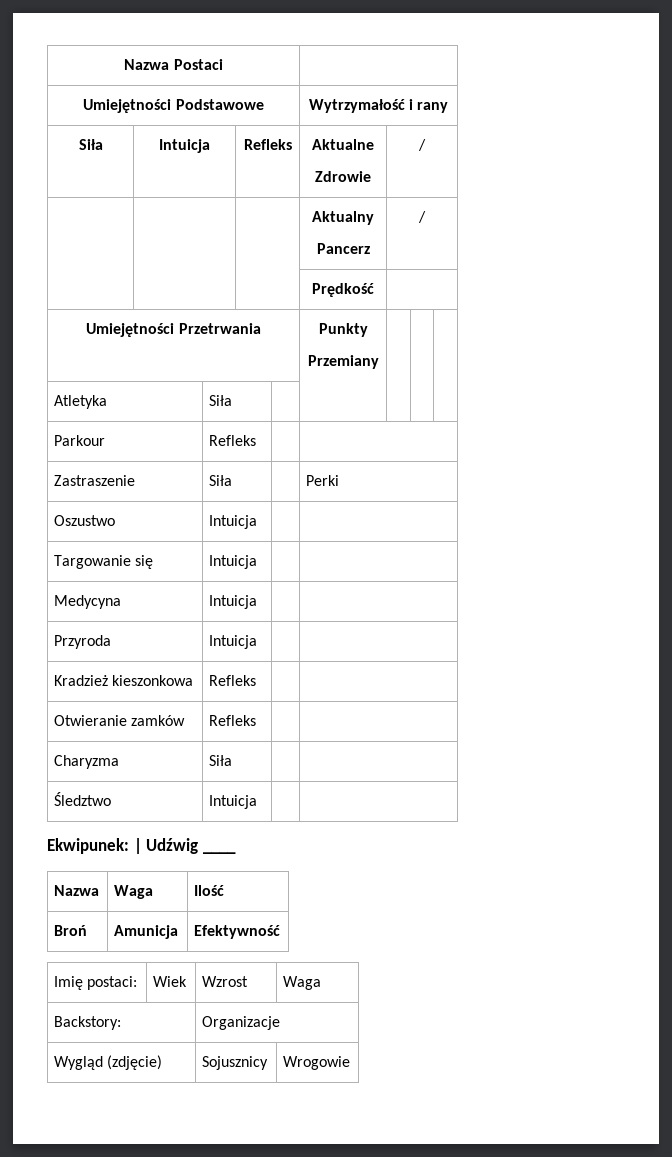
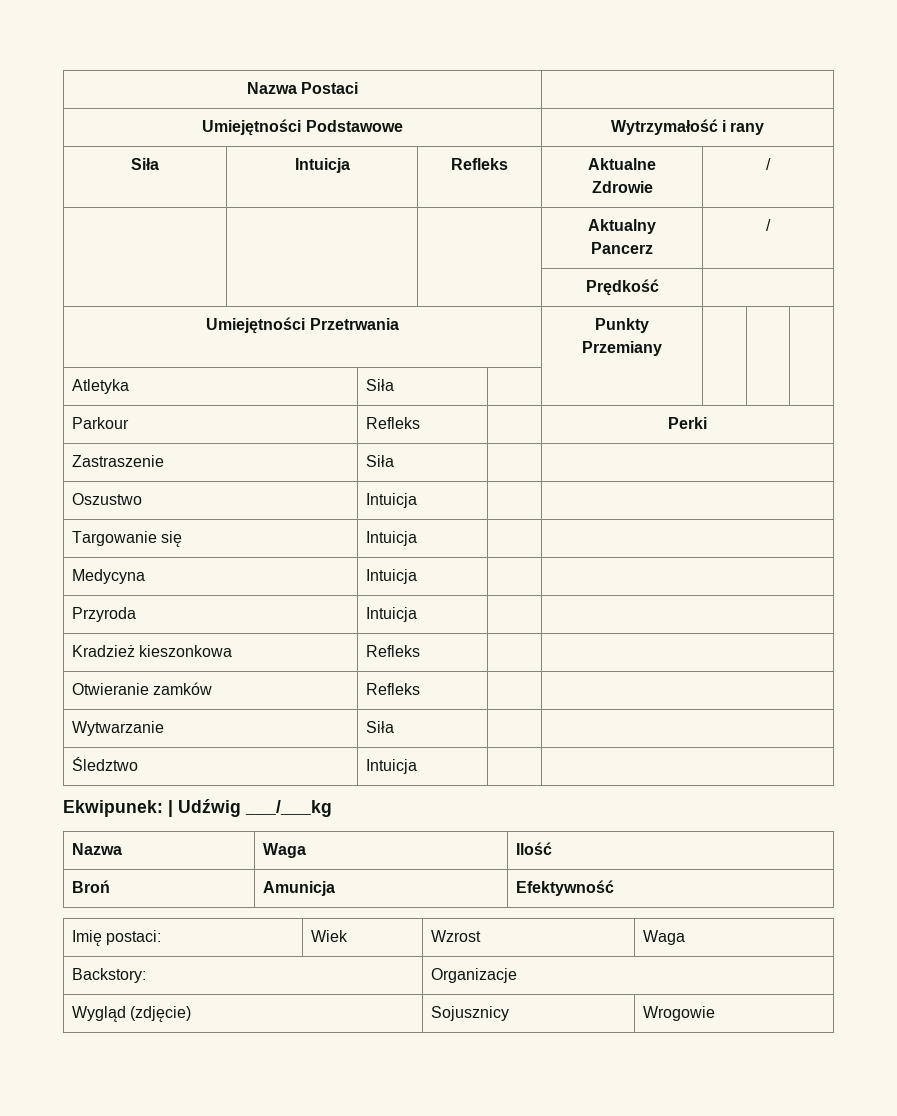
(257, 440) none -> [668,417,708,429] Perki
[306,475,340,486] Perki -> (394, 461) none
[54,755,120,769] Charyzma -> [71,721,164,736] Wytwarzanie
[202,851,236,854] ____ -> [245,800,332,817] ___/___kg

